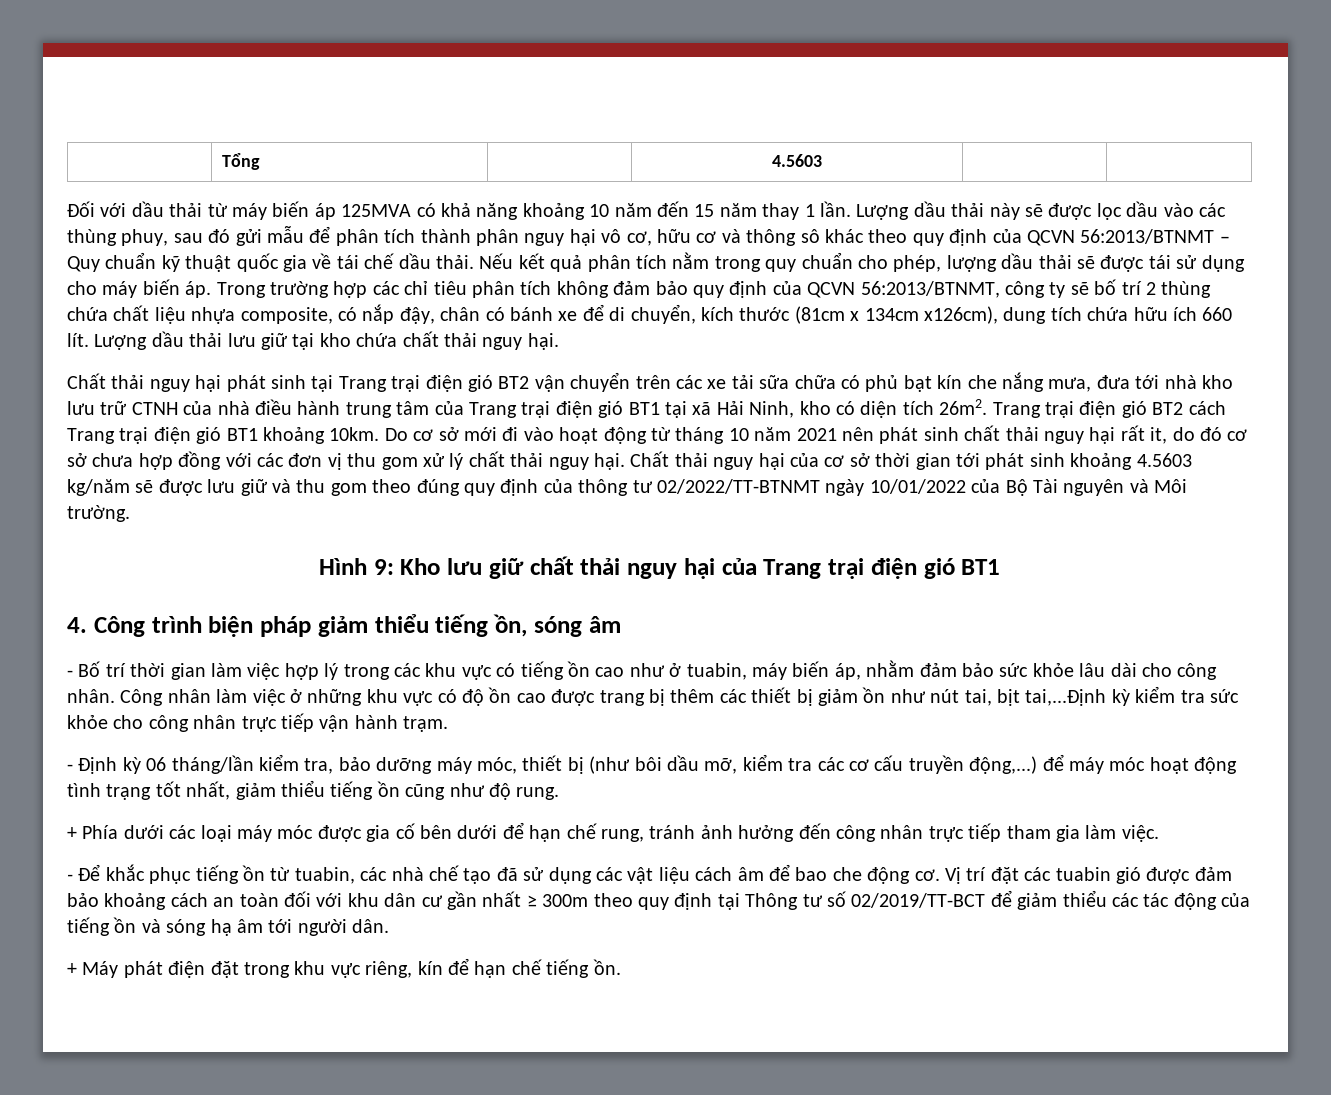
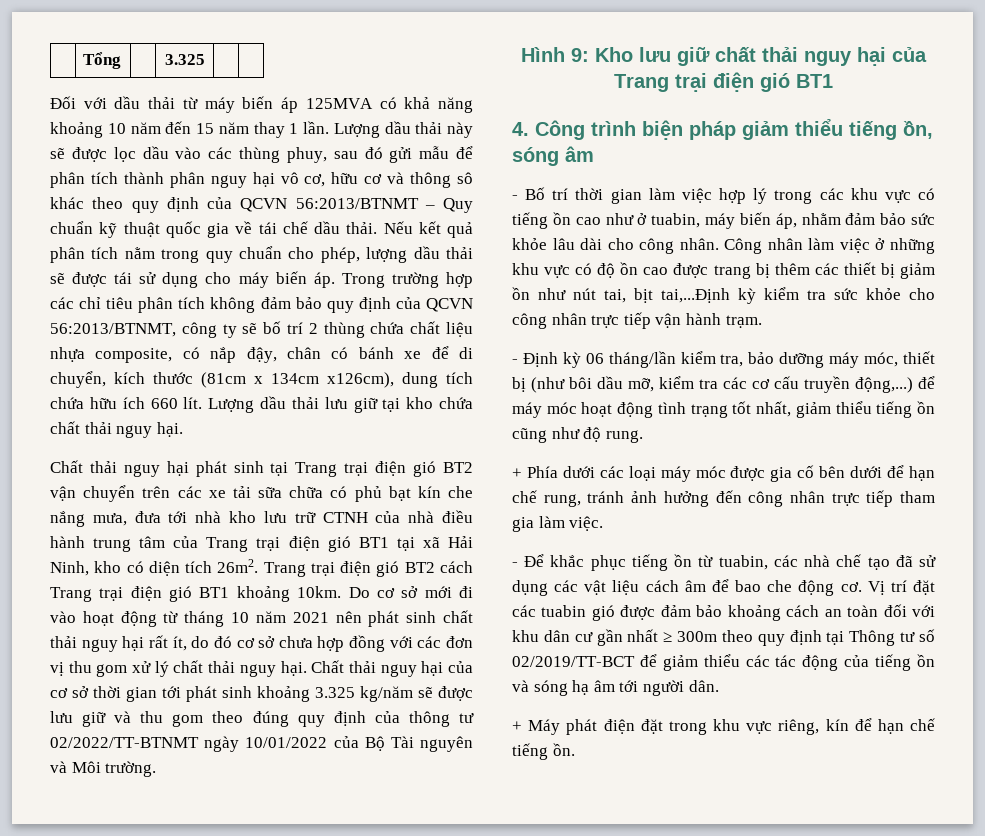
[772,154,822,167] 4.5603 -> [164,54,205,65] 3.325
[1150,427,1168,444] it, -> [172,636,187,651] ít,
[1136,453,1192,467] 4.5603 -> [315,687,355,698] 3.325

